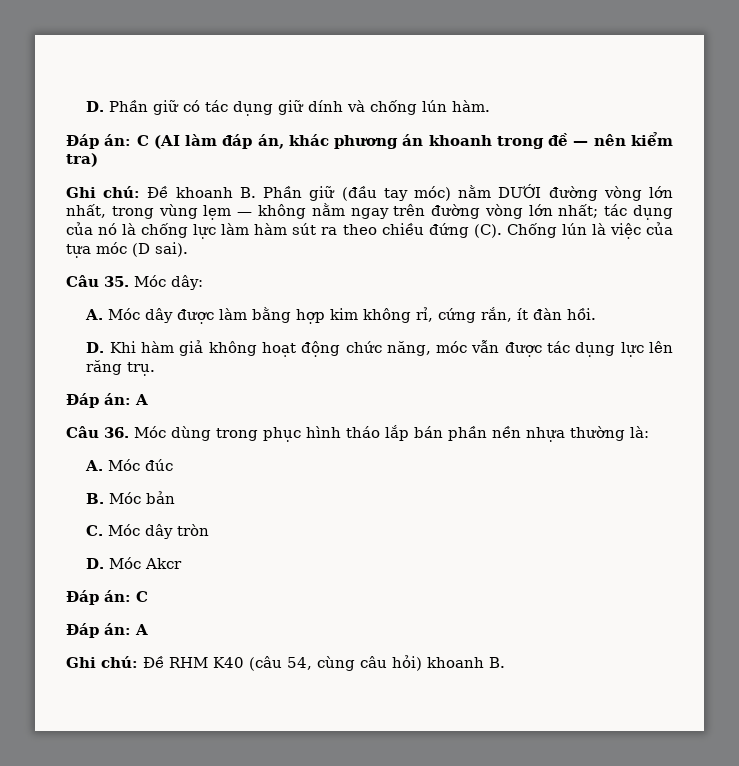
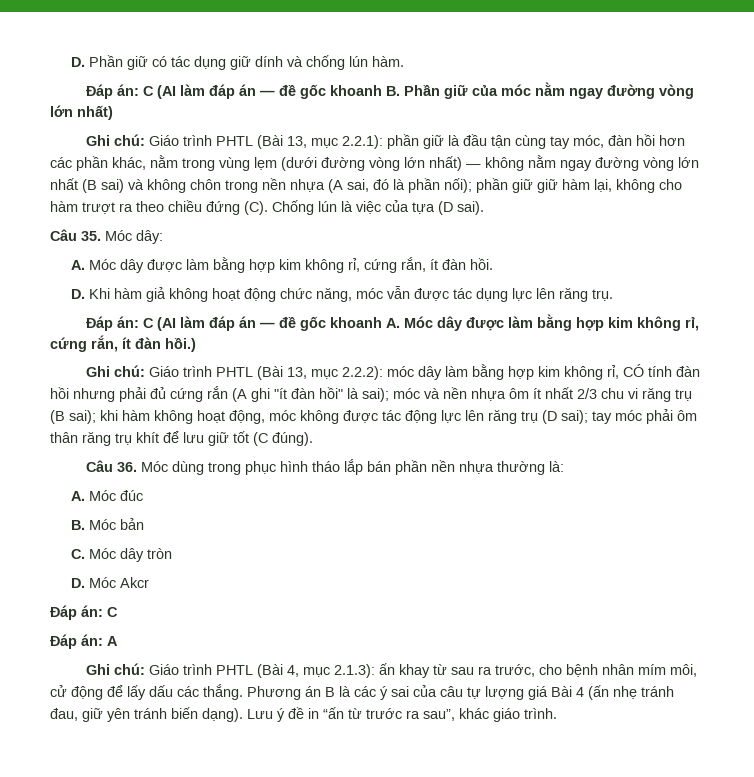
[257,132,673,149] [66,153,98,167] [66,184,673,201] [66,204,232,220] án, khác phương án khoanh trong đề — nên kiểm tra) // Ghi chú: Đề khoanh B. Phần giữ (đầu tay móc) nằm DƯỚI đường vòng lớn nhất, trong vùng lẹm -> [238,82,694,99] [50,105,113,120] [85,134,685,149] [50,155,462,171] án — đề gốc khoanh B. Phần giữ của móc nằm ngay đường vòng lớn nhất) // Ghi chú: Giáo trình PHTL (Bài 13, mục 2.2.1): phần giữ là đầu tận cùng tay móc, đàn hồi hơn các phần khác, nằm trong vùng lẹm (dưới đường vòng lớn nhất)
[393,204,673,220] [66,222,317,239] trên đường vòng lớn nhất; tác dụng của nó là chống lực làm hàm sút -> [595,157,699,171] [50,178,682,193] [50,201,115,214] đường vòng lớn nhất (B sai) và không chôn trong nền nhựa (A sai, đó là phần nối); phần giữ giữ hàm lại, không cho hàm trượt
[96,242,127,254] móc -> (435, 208) none
[135,394,148,405] A -> [142,314,699,331] [50,335,196,352] [85,364,700,380] [50,386,692,402] [50,409,697,424] [50,431,313,446] C (AI làm đáp án — đề gốc khoanh A. Móc dây được làm bằng hợp kim không rỉ, cứng rắn, ít đàn hồi.) // Ghi chú: Giáo trình PHTL (Bài 13, mục 2.2.2): móc dây làm bằng hợp kim không rỉ, CÓ tính đàn hồi nhưng phải đủ cứng rắn (A ghi "ít đàn hồi" là sai); móc và nền nhựa ôm ít nhất 2/3 chu vi răng trụ (B sai); khi hàm không hoạt động, móc không được tác động lực lên răng trụ (D sai); tay móc phải ôm thân răng trụ khít để lưu giữ tốt (C đúng).
[143,655,505,671] Đề RHM K40 (câu 54, cùng câu hỏi) khoanh B. -> [148,663,697,678] [50,684,674,700] [50,707,557,722] Giáo trình PHTL (Bài 4, mục 2.1.3): ấn khay từ sau ra trước, cho bệnh nhân mím môi, cử động để lấy dấu các thắng. Phương án B là các ý sai của câu tự lượng giá Bài 4 (ấn nhẹ tránh đau, giữ yên tránh biến dạng). Lưu ý đề in “ấn từ trước ra sau”, khác giáo trình.

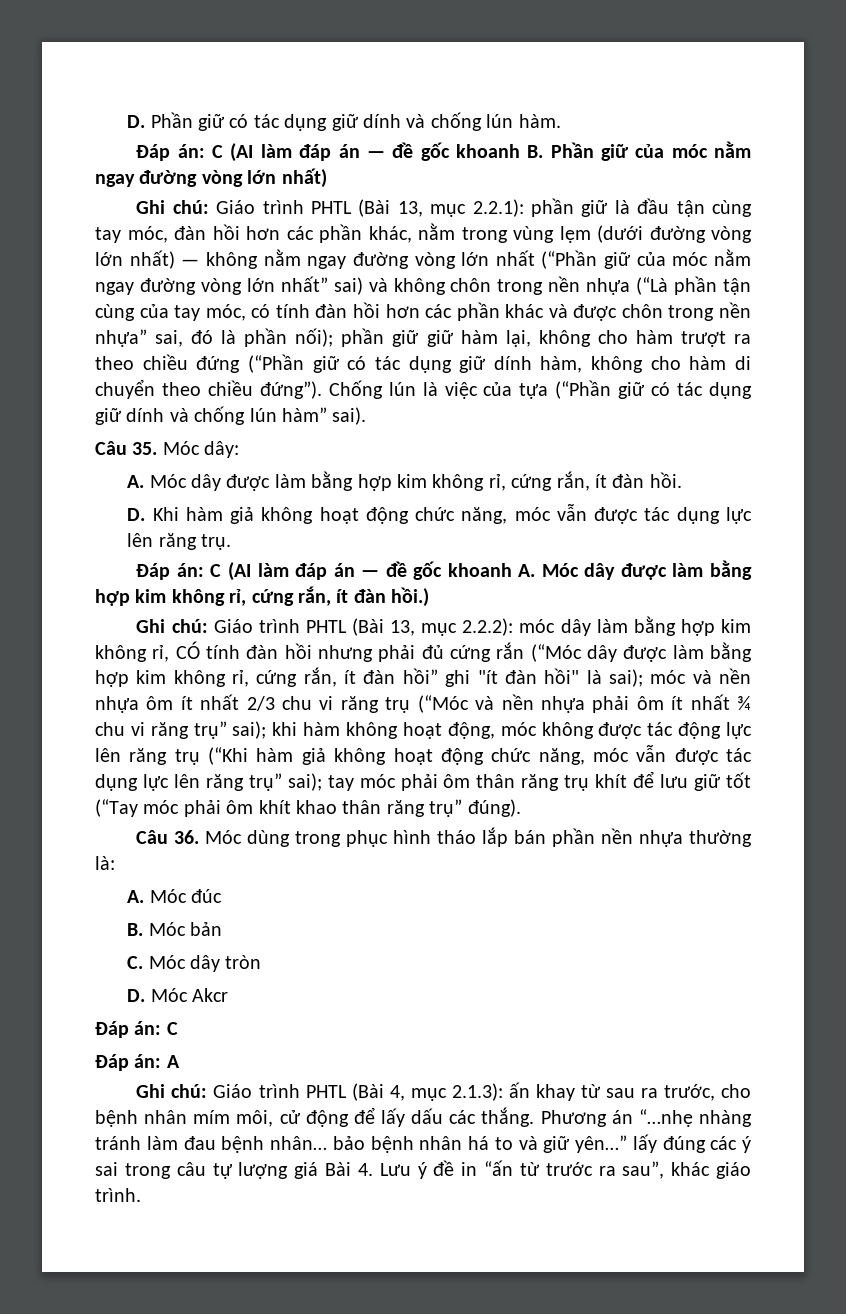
[82,179,97,193] (B -> [541,249,751,269] [95,276,328,295] (“Phần giữ của móc nằm ngay đường vòng lớn nhất”
[328,179,343,193] (A -> [636,276,752,295] [95,302,751,321] [95,329,147,347] (“Là phần tận cùng của tay móc, có tính đàn hồi hơn các phần khác và được chôn trong nền nhựa”
[244,201,268,215] (C). -> [247,354,751,373] [95,379,322,399] (“Phần giữ có tác dụng giữ dính hàm, không cho hàm di chuyển theo chiều đứng”).
[438,201,453,215] (D -> [555,380,753,399] [95,406,327,425] (“Phần giữ có tác dụng giữ dính và chống lún hàm”
[232,388,247,402] (A -> [530,642,752,662] [95,667,438,687] (“Móc dây được làm bằng hợp kim không rỉ, cứng rắn, ít đàn hồi”
[50,410,65,424] (B -> [417,694,751,713] [95,721,227,739] (“Móc và nền nhựa phải ôm ít nhất ¾ chu vi răng trụ”
[542,410,557,424] (D -> [208,745,752,765] [95,773,282,791] (“Khi hàm giả không hoạt động chức năng, móc vẫn được tác dụng lực lên răng trụ”
[253,432,268,446] (C -> [95,799,463,817] (“Tay móc phải ôm khít khao thân răng trụ”
[325,686,351,697] B là -> [638,1109,752,1127] [95,1134,706,1153] “…nhẹ nhàng tránh làm đau bệnh nhân… bảo bệnh nhân há to và giữ yên…” lấy đúng
[413,685,437,697] của -> [124,1163,171,1179] trong
[576,685,674,700] [50,707,243,722] 4 (ấn nhẹ tránh đau, giữ yên tránh biến dạng). -> [357,1163,373,1176] 4.

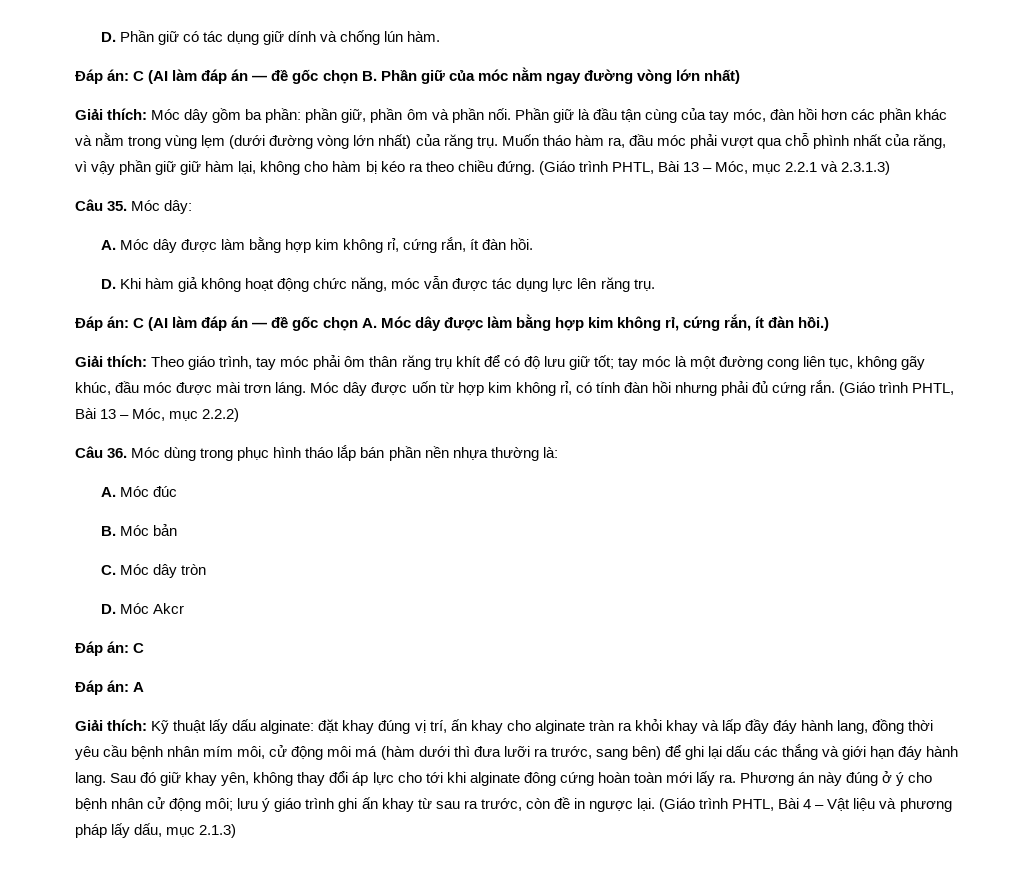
[455,144,520,158] khoanh -> [322,70,358,84] chọn
[136,198,574,217] Ghi chú: Giáo trình PHTL (Bài 13, mục 2.2.1): phần -> [75,108,549,123] Giải thích: Móc dây gồm ba phần: phần giữ, phần ôm và phần nối. Phần
(752, 208) none -> [681,108,706,120] của
[368,226,412,243] khác, -> [915,109,948,120] [75,135,92,146] khác và
[181,249,751,269] [95,276,752,295] [95,302,751,321] [95,328,334,347] — không nằm ngay đường vòng lớn nhất (“Phần giữ của móc nằm ngay đường vòng lớn nhất” sai) và không chôn trong nền nhựa (“Là phần tận cùng của tay móc, có tính đàn hồi hơn các phần khác và được chôn trong nền nhựa” sai, đó là phần nối); -> [415,133,947,149] [75,161,116,175] của răng trụ. Muốn tháo hàm ra, đầu móc phải vượt qua chỗ phình nhất của răng, vì vậy
[680,331,726,347] trượt -> [365,161,405,174] bị kéo
[196,354,751,373] [95,379,753,399] [95,406,367,425] đứng (“Phần giữ có tác dụng giữ dính hàm, không cho hàm di chuyển theo chiều đứng”). Chống lún là việc của tựa (“Phần giữ có tác dụng giữ dính và chống lún hàm” sai). -> [496,161,891,175] đứng. (Giáo trình PHTL, Bài 13 – Móc, mục 2.2.1 và 2.3.1.3)
[447,563,512,577] khoanh -> [322,317,358,331] chọn
[136,616,751,636] [95,641,752,662] [95,667,752,687] [95,694,751,713] [95,721,753,739] [95,745,752,765] [95,773,322,791] Ghi chú: Giáo trình PHTL (Bài 13, mục 2.2.2): móc dây làm bằng hợp kim không rỉ, CÓ tính đàn hồi nhưng phải đủ cứng rắn (“Móc dây được làm bằng hợp kim không rỉ, cứng rắn, ít đàn hồi” ghi "ít đàn hồi" là sai); móc và nền nhựa ôm ít nhất 2/3 chu vi răng trụ (“Móc và nền nhựa phải ôm ít nhất ¾ chu vi răng trụ” sai); khi hàm không hoạt động, móc không được tác động lực lên răng trụ (“Khi hàm giả không hoạt động chức năng, móc vẫn được tác dụng lực lên răng trụ” sai); -> [75,355,253,370] Giải thích: Theo giáo trình,
[660,772,752,791] [95,799,521,817] lưu giữ tốt (“Tay móc phải ôm khít khao thân răng trụ” đúng). -> [503,355,926,370] [75,380,955,396] [75,408,240,422] có độ lưu giữ tốt; tay móc là một đường cong liên tục, không gãy khúc, đầu móc được mài trơn láng. Móc dây được uốn từ hợp kim không rỉ, có tính đàn hồi nhưng phải đủ cứng rắn. (Giáo trình PHTL, Bài 13 – Móc, mục 2.2.2)
[136,1083,503,1101] Ghi chú: Giáo trình PHTL (Bài 4, mục 2.1.3): -> [75,719,934,734] [75,744,959,760] [75,771,933,786] [75,797,358,812] Giải thích: Kỹ thuật lấy dấu alginate: đặt khay đúng vị trí, ấn khay cho alginate tràn ra khỏi khay và lấp đầy đáy hành lang, đồng thời yêu cầu bệnh nhân mím môi, cử động môi má (hàm dưới thì đưa lưỡi ra trước, sang bên) để ghi lại dấu các thắng và giới hạn đáy hành lang. Sau đó giữ khay yên, không thay đổi áp lực cho tới khi alginate đông cứng hoàn toàn mới lấy ra. Phương án này đúng ở ý cho bệnh nhân cử động môi; lưu ý giáo trình ghi
[721,1084,751,1098] [95,1107,752,1127] [95,1134,751,1153] [95,1160,751,1179] [95,1188,141,1202] cho bệnh nhân mím môi, cử động để lấy dấu các thắng. Phương án “…nhẹ nhàng tránh làm đau bệnh nhân… bảo bệnh nhân há to và giữ yên…” lấy đúng các ý sai trong câu tự lượng giá Bài 4. Lưu ý đề in “ấn từ trước ra sau”, khác giáo trình. -> [525,797,952,812] [75,823,237,838] còn đề in ngược lại. (Giáo trình PHTL, Bài 4 – Vật liệu và phương pháp lấy dấu, mục 2.1.3)

